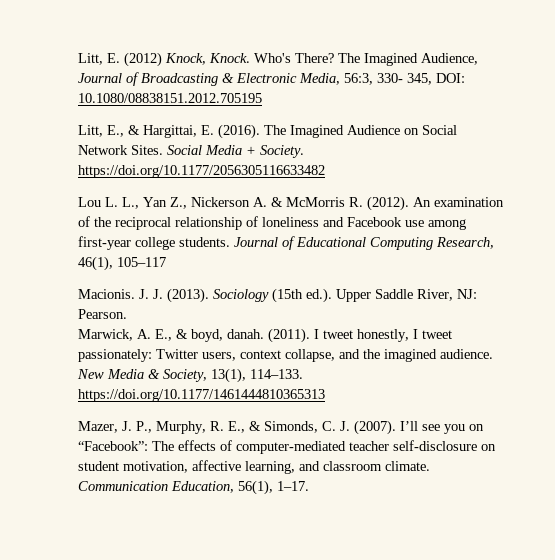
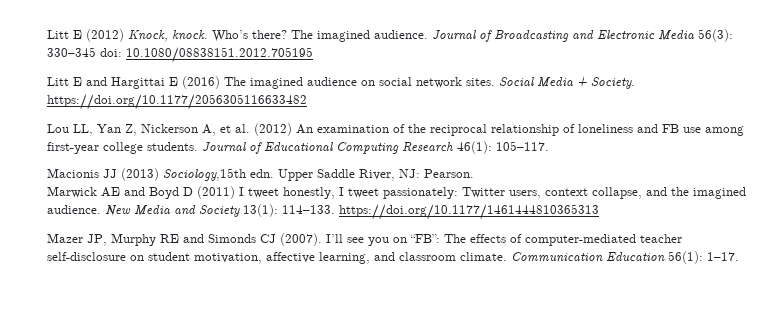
[77,52,478,67] [77,72,465,86] [77,93,262,103] [77,124,457,139] [77,145,163,155] Litt, E. (2012) Knock, Knock. Who's There? The Imagined Audience, Journal of Broadcasting & Electronic Media, 56:3, 330- 345, DOI: 10.1080/08838151.2012.705195 // Litt, E., & Hargittai, E. (2016). The Imagined Audience on Social Network Sites. -> [46,29,733,42] [46,47,313,63] [46,76,495,89] Litt E (2012) Knock, knock. Who’s there? The imagined audience. Journal of Broadcasting and Electronic Media 56(3): 330–345 doi: 10.1080/08838151.2012.705195 // Litt E and Hargittai E (2016) The imagined audience on social network sites.
[104,196,409,211] L. L., Yan Z., Nickerson A. & McMorris R. (2012). -> [72,123,292,136] LL, Yan Z, Nickerson A, et al. (2012)
[346,217,402,227] Facebook -> [661,124,679,133] FB
[435,237,494,249] [77,256,166,271] [77,288,332,303] Research, 46(1), 105–117 // Macionis. J. J. (2013). Sociology (15th ed.). -> [401,141,549,154] [46,168,274,181] Research 46(1): 105–117. // Macionis JJ (2013) Sociology,15th edn.
[77,328,310,343] Marwick, A. E., & boyd, danah. (2011). -> [46,186,235,199] Marwick AE and Boyd D (2011)
[147,368,246,383] & Society, 13(1), -> [173,204,278,217] and Society 13(1):
[77,421,350,434] Mazer, J. P., Murphy, R. E., & Simonds, C. J. -> [46,233,276,246] Mazer JP, Murphy RE and Simonds CJ
[77,441,148,451] “Facebook”: -> [409,234,440,243] “FB”:
[170,480,273,495] Education, 56(1), -> [605,251,703,264] Education 56(1):

